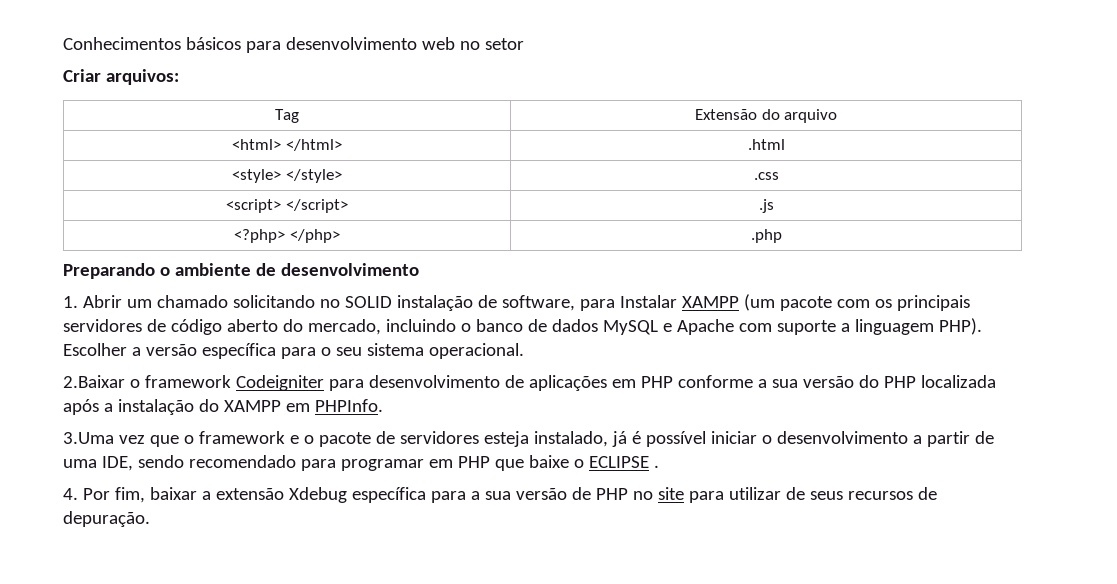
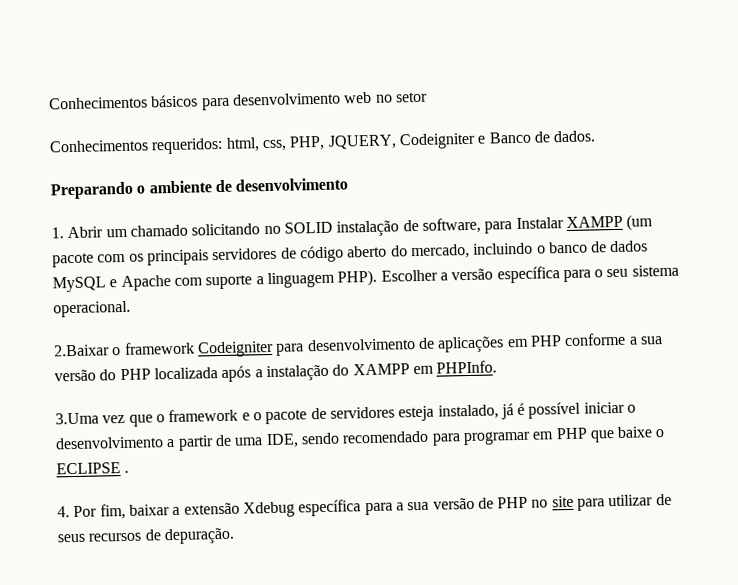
[63,69,179,85] [275,109,299,123] [695,109,837,123] [232,139,342,151] [747,139,785,150] [232,169,342,183] [753,172,779,180] [226,199,348,213] [758,199,774,213] [234,229,340,243] [750,229,782,243] Criar arquivos: // Tag | Extensão do arquivo // <html> </html> | .html // <style> </style> | .css // <script> </script> | .js // <?php> </php> | .php -> [49,130,596,155] Conhecimentos requeridos: html, css, PHP, JQUERY, Codeigniter e Banco de dados.

